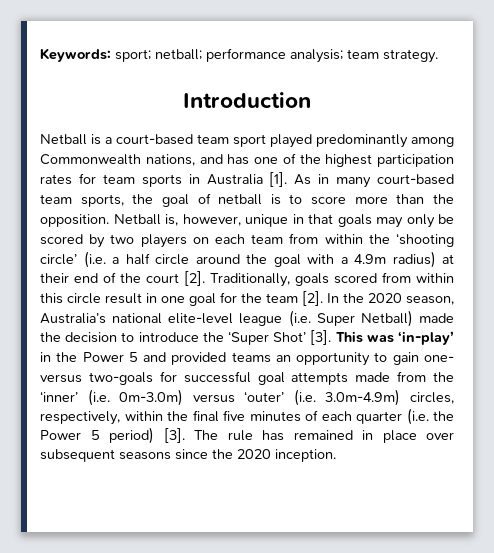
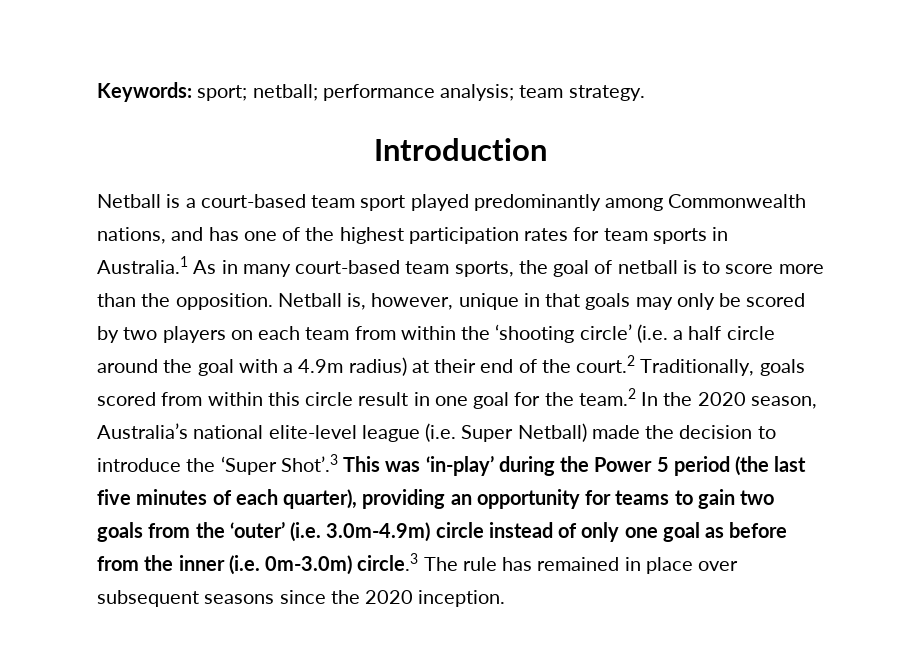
[206,172,288,187] Australia [1]. -> [97,256,188,274] Australia.1
[146,271,205,286] court [2]. -> [576,355,636,373] court.2
[266,291,323,306] team [2]. -> [578,388,636,406] team.2
[273,330,332,345] Shot’ [3]. -> [280,454,338,472] Shot’.3
[40,352,454,366] [40,371,454,385] [40,389,454,406] [40,408,454,425] [40,427,185,444] in the Power 5 and provided teams an opportunity to gain one- versus two-goals for successful goal attempts made from the ‘inner’ (i.e. 0m-3.0m) versus ‘outer’ (i.e. 3.0m-4.9m) circles, respectively, within the final five minutes of each quarter (i.e. the Power 5 period) [3]. -> [498,456,807,476] [97,489,775,509] [97,521,788,542] [97,553,419,575] during the Power 5 period (the last five minutes of each quarter), providing an opportunity for teams to gain two goals from the ‘outer’ (i.e. 3.0m-4.9m) circle instead of only one goal as before from the inner (i.e. 0m-3.0m) circle.3

